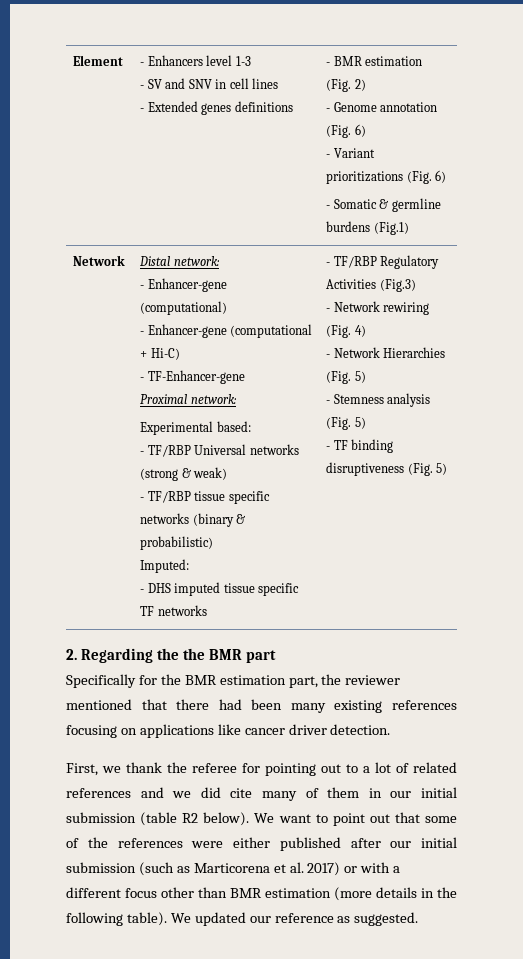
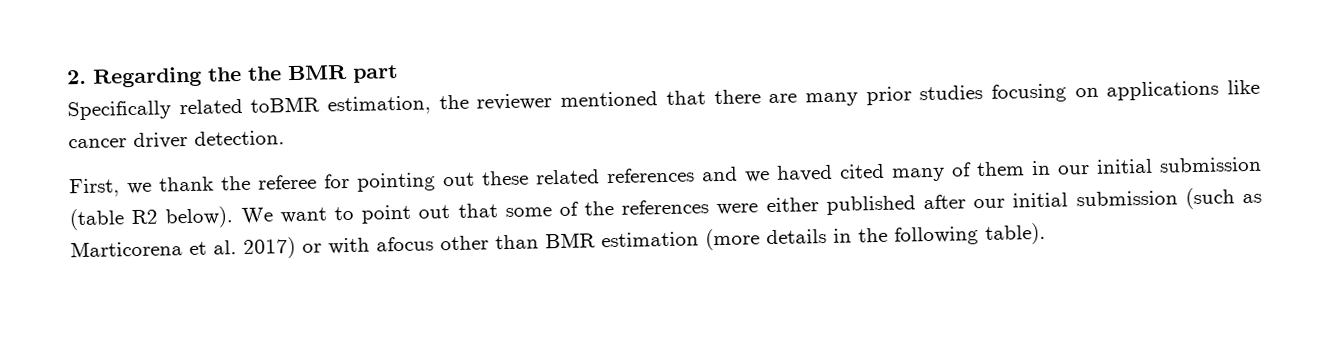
[73,55,124,66] [140,55,251,66] [140,78,279,89] [140,101,293,115] [326,56,423,66] [326,79,366,92] [326,102,438,112] [326,124,366,138] [326,148,375,158] [326,170,447,184] [326,198,441,212] [326,221,409,235] [73,255,126,266] [139,256,220,266] [140,278,227,292] [140,301,228,315] [140,324,313,338] [140,348,180,360] [140,370,245,384] [140,394,237,404] [140,421,251,435] [140,444,299,457] [140,467,228,481] [140,491,270,504] [140,513,246,527] [140,536,214,550] [140,559,190,573] [140,582,300,596] [140,605,207,616] [326,255,440,269] [326,279,416,292] [326,301,430,315] [326,325,366,338] [326,347,446,358] [326,371,366,384] [326,393,431,407] [326,417,366,430] [326,439,394,453] [326,462,448,476] Element | - Enhancers level 1-3 // - SV and SNV in cell lines // - Extended genes definitions | - BMR estimation (Fig. 2) // - Genome annotation (Fig. 6) // - Variant prioritizations (Fig. 6) // - Somatic & germline burdens (Fig.1) // Network | Distal network: // - Enhancer-gene (computational) // - Enhancer-gene (computational + Hi-C) // - TF-Enhancer-gene // Proximal network: // Experimental based: // - TF/RBP Universal networks (strong & weak) // - TF/RBP tissue specific networks (binary & probabilistic) // Imputed: // - DHS imputed tissue specific TF networks | - TF/RBP Regulatory Activities (Fig.3) // - Network rewiring (Fig. 4) // - Network Hierarchies (Fig. 5) // - Stemness analysis (Fig. 5) // - TF binding disruptiveness (Fig. 5) // -> (67, 77) none
[138,674,318,688] for the BMR estimation part, -> [178,95,432,116] related toBMR estimation,
[218,699,457,713] had been many existing references -> [768,84,984,107] are many prior studies
[346,762,409,773] to a lot of -> [482,170,529,186] these
[200,787,253,798] did cite -> [776,163,885,182] haved cited
[393,866,401,873] [66,887,157,898] a different focus -> [376,236,434,252] afocus
[170,912,419,926] We updated our reference as suggested. -> (1046, 233) none

